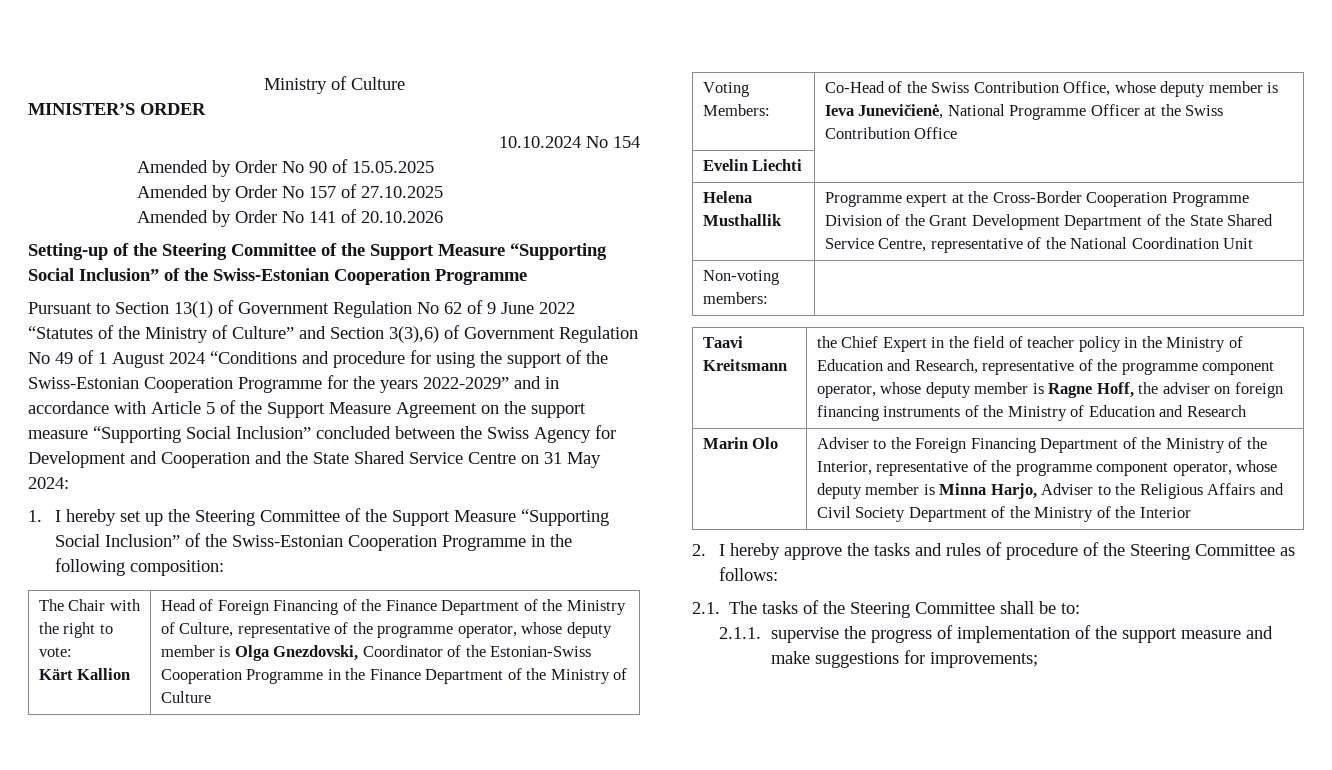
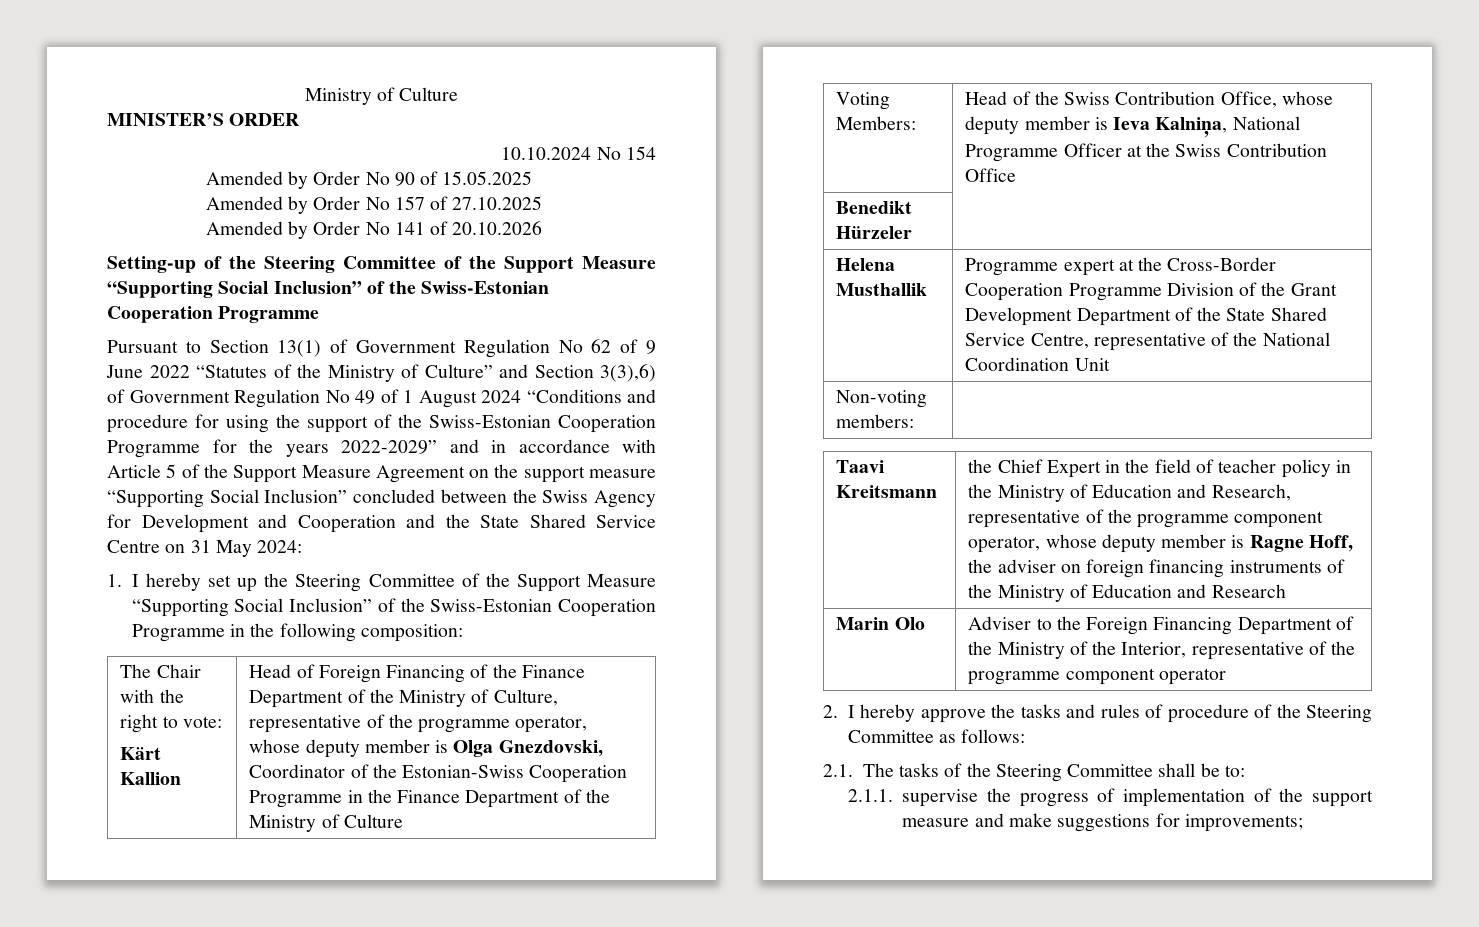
[825,81,886,93] Co-Head -> [965,91,1008,105] Head
[858,104,944,119] Junevičienė, -> [1155,117,1228,138] Kalniņa,
[703,159,803,171] Evelin Liechti -> [836,201,913,214] [836,226,913,239] Benedikt Hürzeler
[1172,460,1278,476] [817,483,1284,499] [817,506,1191,522] operator, whose deputy member is Minna Harjo, Adviser to the Religious Affairs and Civil Society Department of the Ministry of the Interior -> [1158,668,1226,685] operator

